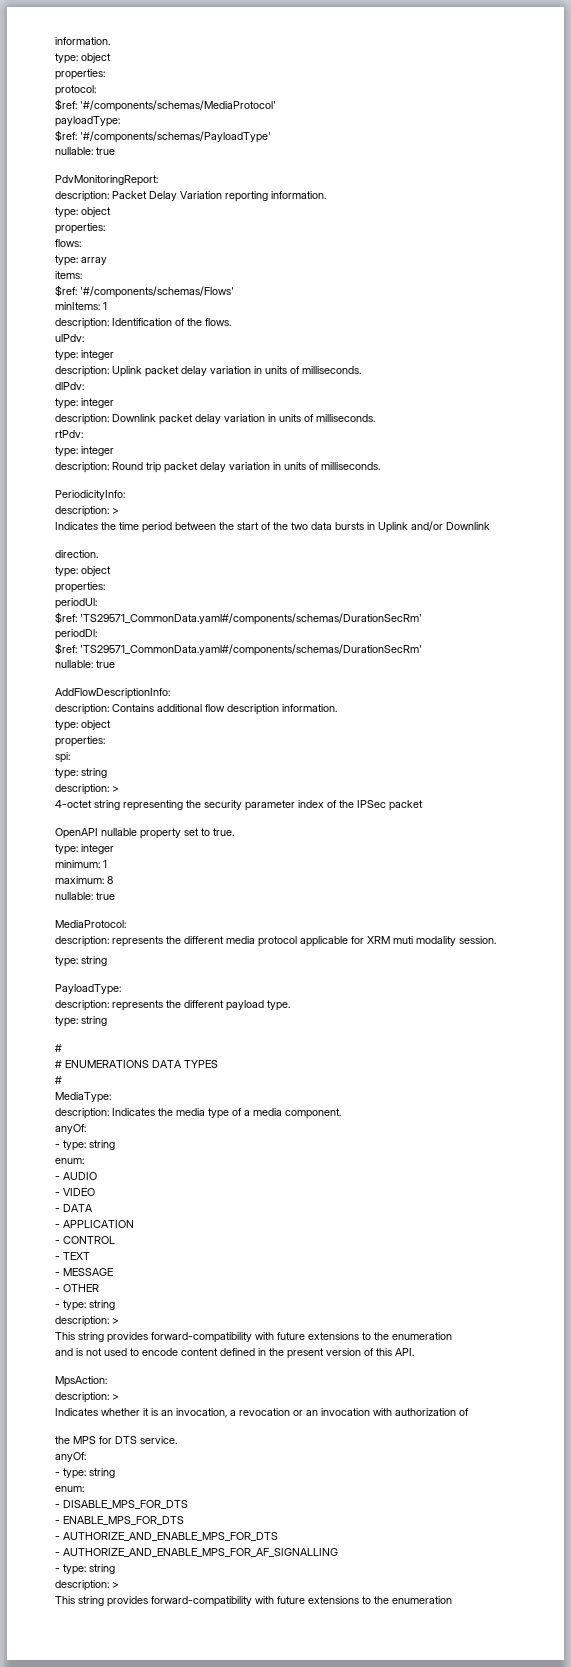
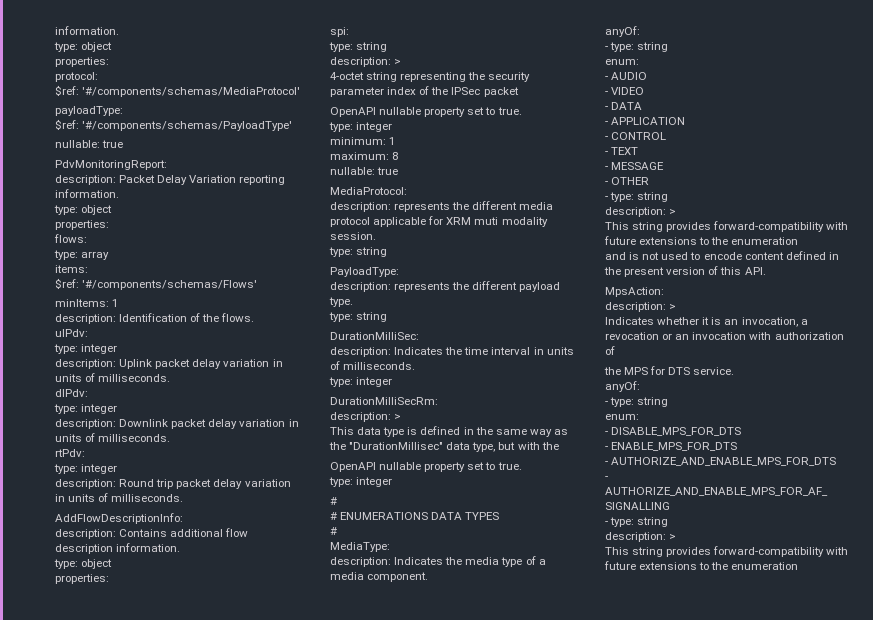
[55,490,125,500] [55,506,119,517] [55,521,490,533] [55,550,98,558] [55,566,111,577] [55,582,105,593] [55,598,97,609] [55,612,422,625] [55,629,97,640] [55,643,422,656] [55,660,115,668] // PeriodicityInfo: // description: > // Indicates the time period between the start of the two data bursts in Uplink and/or Downlink // direction. // type: object // properties: // periodUl: // $ref: 'TS29571_CommonData.yaml#/components/schemas/DurationSecRm' // periodDl: // $ref: 'TS29571_CommonData.yaml#/components/schemas/DurationSecRm' // nullable: true -> (184, 498) none
(107, 1021) none -> [330,332,419,340] [330,347,574,357] [330,361,416,370] [329,377,393,387] [330,397,438,405] [330,412,402,422] [330,426,568,437] [329,442,559,452] [330,462,522,472] [329,477,393,487] // DurationMilliSec: // description: Indicates the time interval in units of milliseconds. // type: integer // DurationMilliSecRm: // description: > // This data type is defined in the same way as the "DurationMillisec" data type, but with the // OpenAPI nullable property set to true. // type: integer

